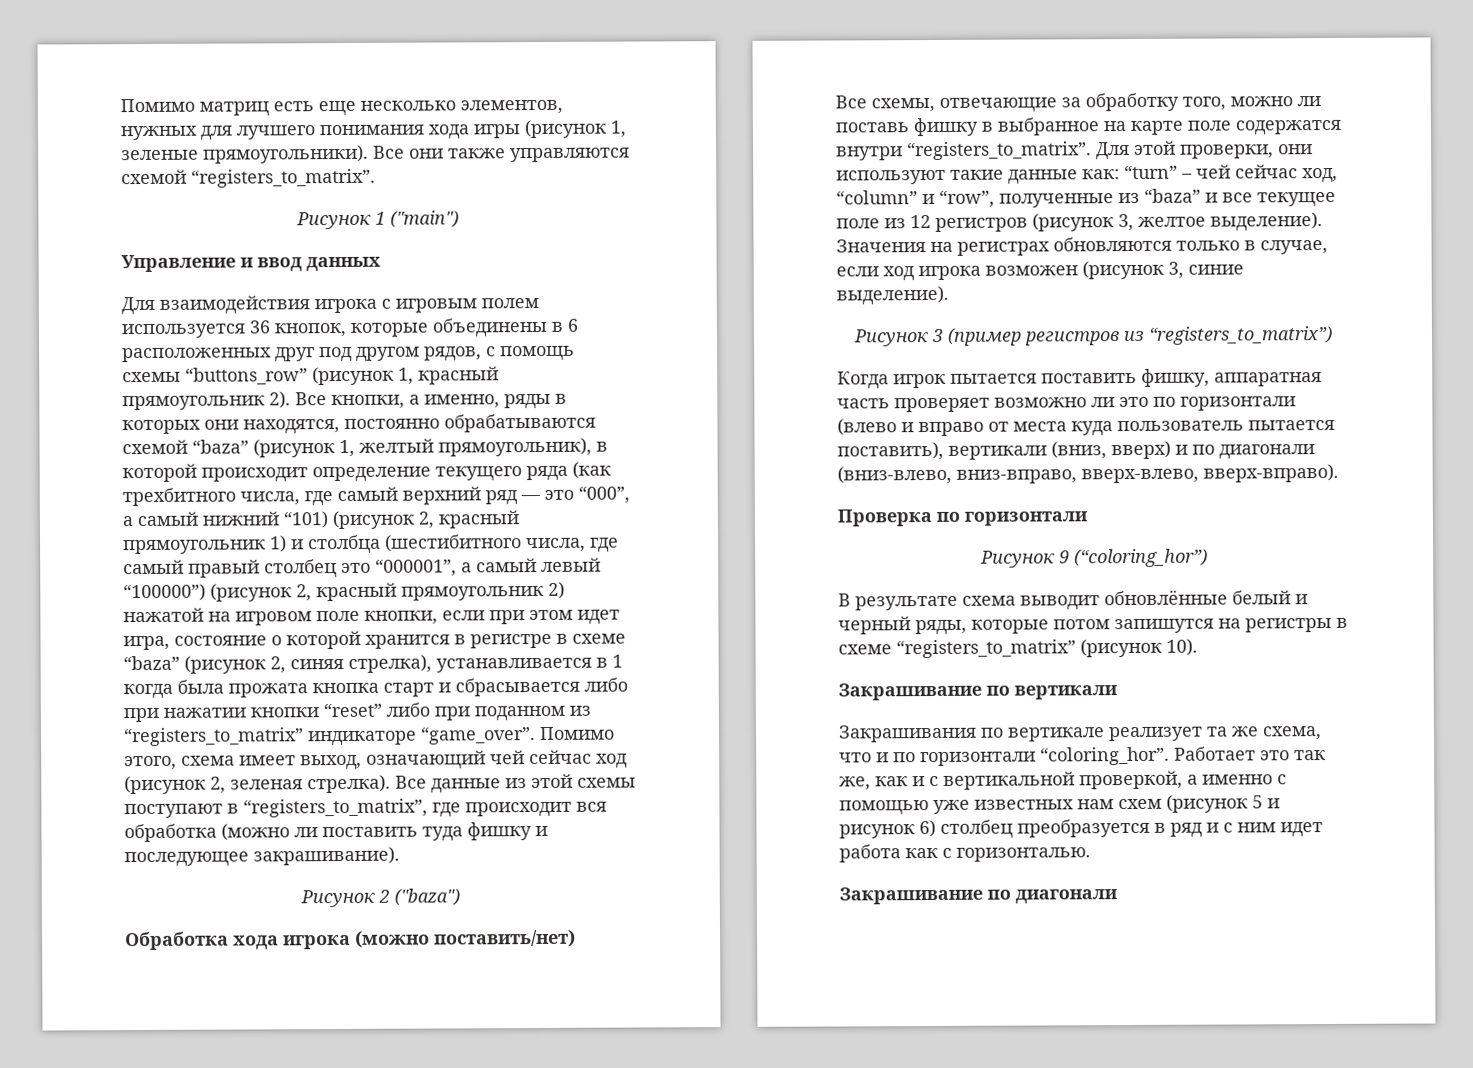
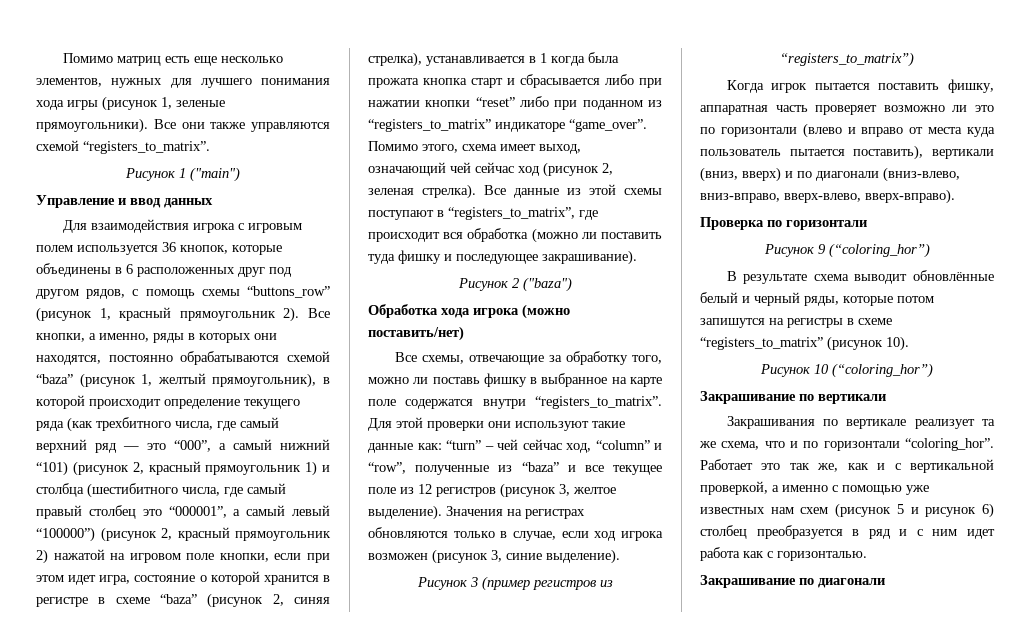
[1180,144,1274,159] проверки, -> [427,421,484,431] проверки
(1198, 647) none -> [760,363,933,378] // Рисунок 10 (“coloring_hor”)

